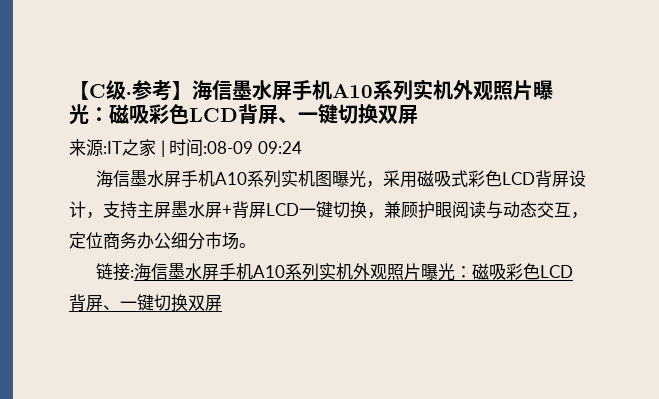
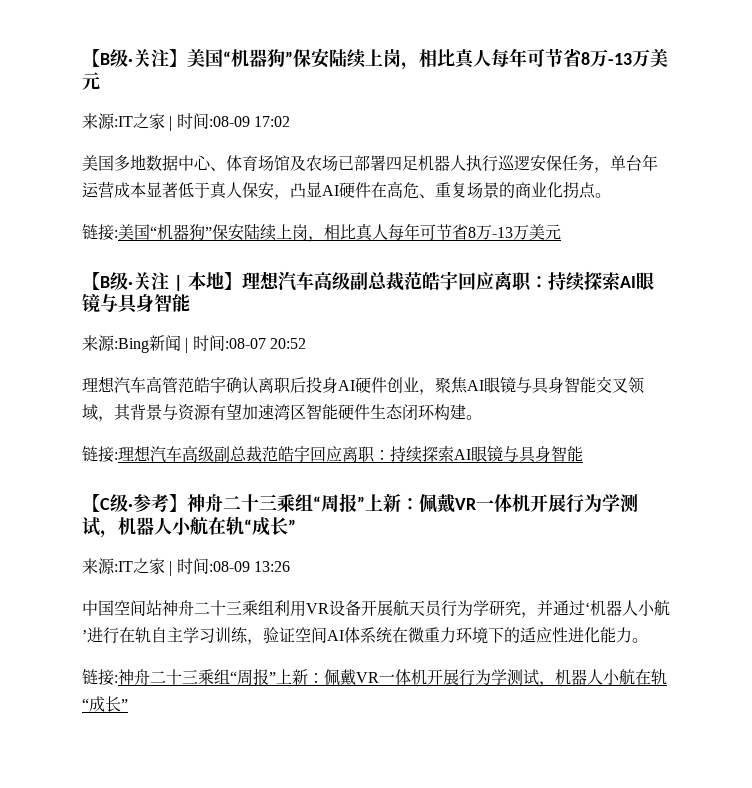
[69,79,553,101] [69,104,418,125] [69,139,302,157] [96,170,587,188] [69,201,588,219] [69,232,256,250] [96,263,574,281] [69,294,222,312] 【C级·参考】海信墨水屏手机A10系列实机外观照片曝光：磁吸彩色LCD背屏、一键切换双屏 // 来源:IT之家 | 时间:08-09 09:24 // 海信墨水屏手机A10系列实机图曝光，采用磁吸式彩色LCD背屏设计，支持主屏墨水屏+背屏LCD一键切换，兼顾护眼阅读与动态交互，定位商务办公细分市场。 // 链接:海信墨水屏手机A10系列实机外观照片曝光：磁吸彩色LCD背屏、一键切换双屏 -> [82,48,668,70] [82,72,100,90] [82,113,290,131] [82,154,658,173] [82,181,611,200] [82,223,561,242] [82,271,654,292] [82,294,190,314] [82,335,306,353] [82,376,645,395] [82,403,482,422] [82,445,583,463] [82,493,638,513] [82,516,296,538] [82,558,290,576] [82,600,670,618] [82,627,648,645] [82,668,667,687] [82,696,128,712] 【B级·关注】美国“机器狗”保安陆续上岗，相比真人每年可节省8万-13万美元 // 来源:IT之家 | 时间:08-09 17:02 // 美国多地数据中心、体育场馆及农场已部署四足机器人执行巡逻安保任务，单台年运营成本显著低于真人保安，凸显AI硬件在高危、重复场景的商业化拐点。 // 链接:美国“机器狗”保安陆续上岗，相比真人每年可节省8万-13万美元 // 【B级·关注 | 本地】理想汽车高级副总裁范皓宇回应离职：持续探索AI眼镜与具身智能 // 来源:Bing新闻 | 时间:08-07 20:52 // 理想汽车高管范皓宇确认离职后投身AI硬件创业，聚焦AI眼镜与具身智能交叉领域，其背景与资源有望加速湾区智能硬件生态闭环构建。 // 链接:理想汽车高级副总裁范皓宇回应离职：持续探索AI眼镜与具身智能 // 【C级·参考】神舟二十三乘组“周报”上新：佩戴VR一体机开展行为学测试，机器人小航在轨“成长” // 来源:IT之家 | 时间:08-09 13:26 // 中国空间站神舟二十三乘组利用VR设备开展航天员行为学研究，并通过‘机器人小航’进行在轨自主学习训练，验证空间AI体系统在微重力环境下的适应性进化能力。 // 链接:神舟二十三乘组“周报”上新：佩戴VR一体机开展行为学测试，机器人小航在轨“成长”

